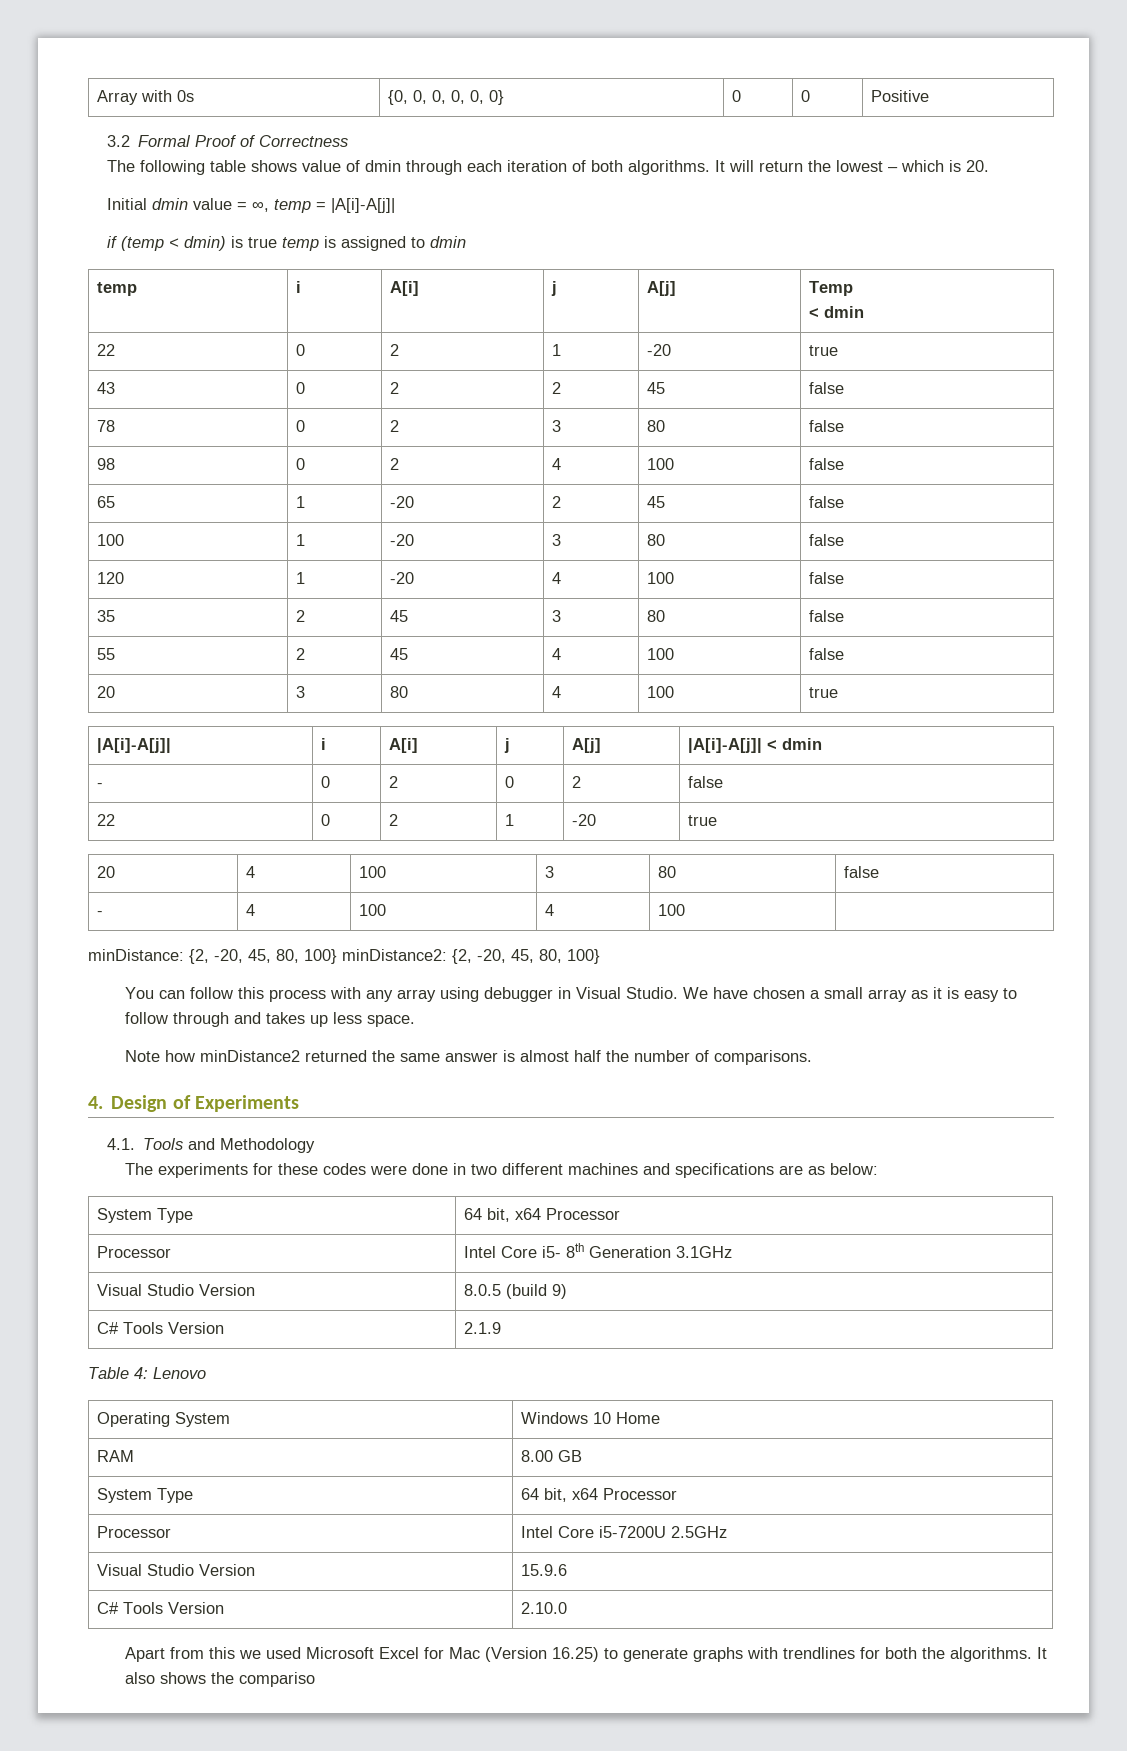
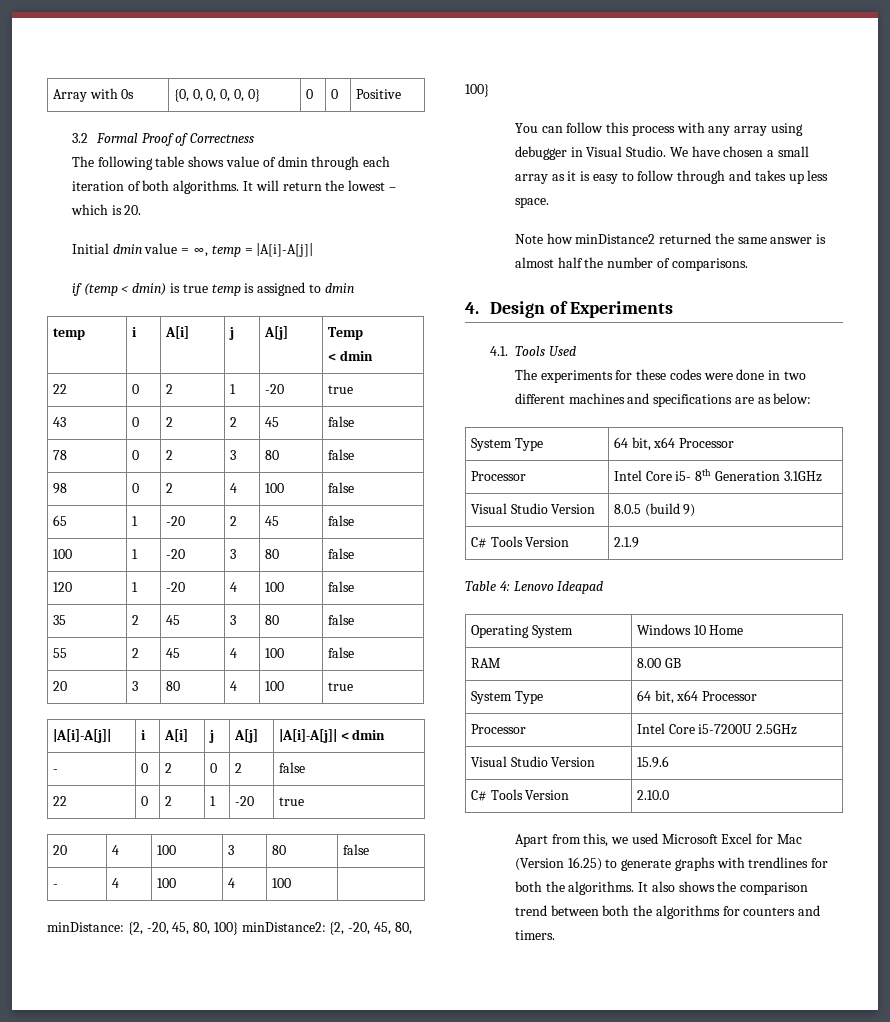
[187,1138,315,1153] and Methodology -> [548,346,576,356] Used
(206, 1373) none -> [557,581,604,594] Ideapad
[209,1647,236,1659] this -> [583,833,609,847] this,
[239,1672,316,1687] compariso -> [740,882,809,895] [514,905,821,919] [514,930,555,940] comparison trend between both the algorithms for counters and timers.

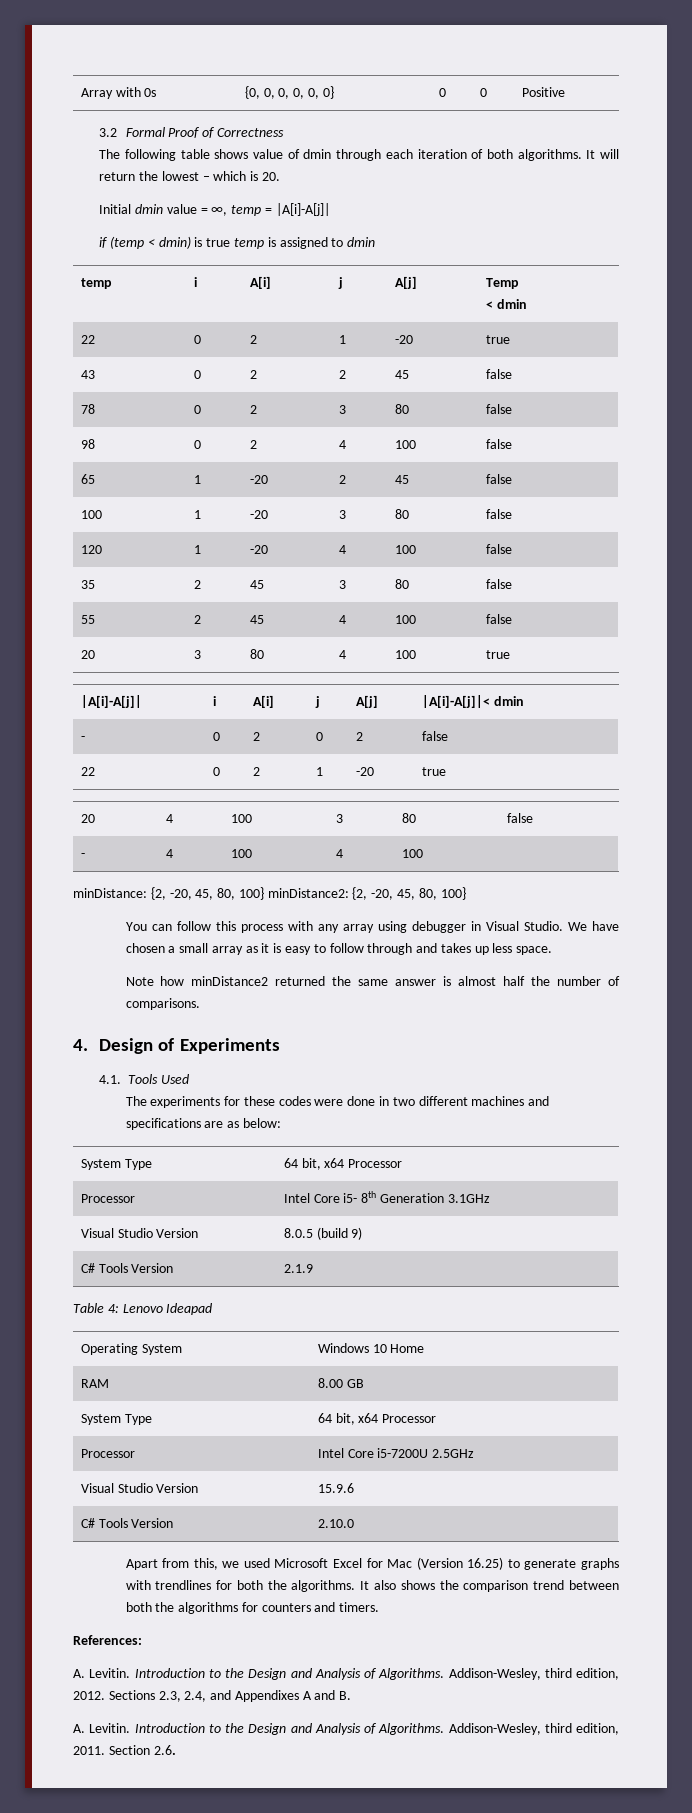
[278,729,349,743] |A[i]-A[j]| < -> [421,695,490,708] |A[i]-A[j]|<
(555, 935) none -> [73,1635,142,1645] [73,1668,619,1680] [73,1690,352,1702] [73,1723,619,1735] [73,1745,176,1755] // References: // A. Levitin. Introduction to the Design and Analysis of Algorithms. Addison-Wesley, third edition, 2012. Sections 2.3, 2.4, and Appendixes A and B. // A. Levitin. Introduction to the Design and Analysis of Algorithms. Addison-Wesley, third edition, 2011. Section 2.6.

